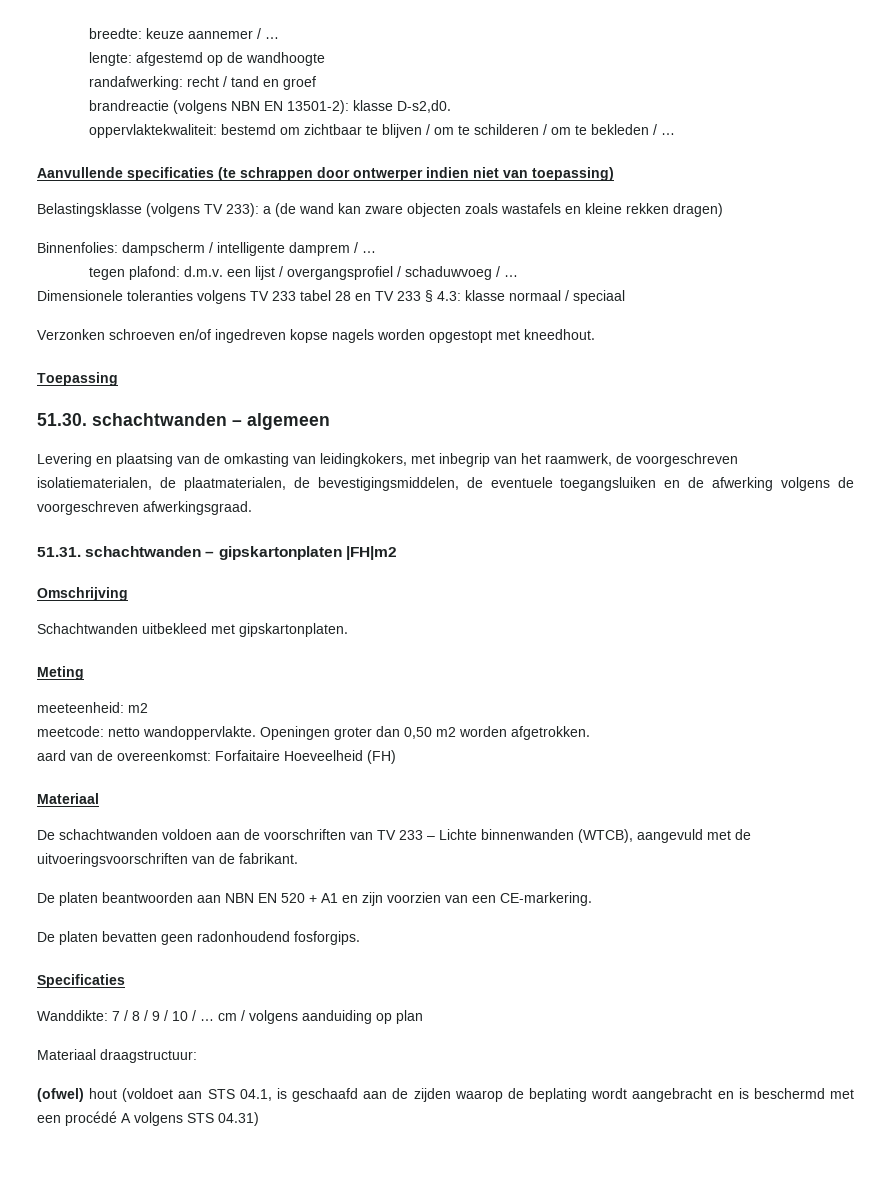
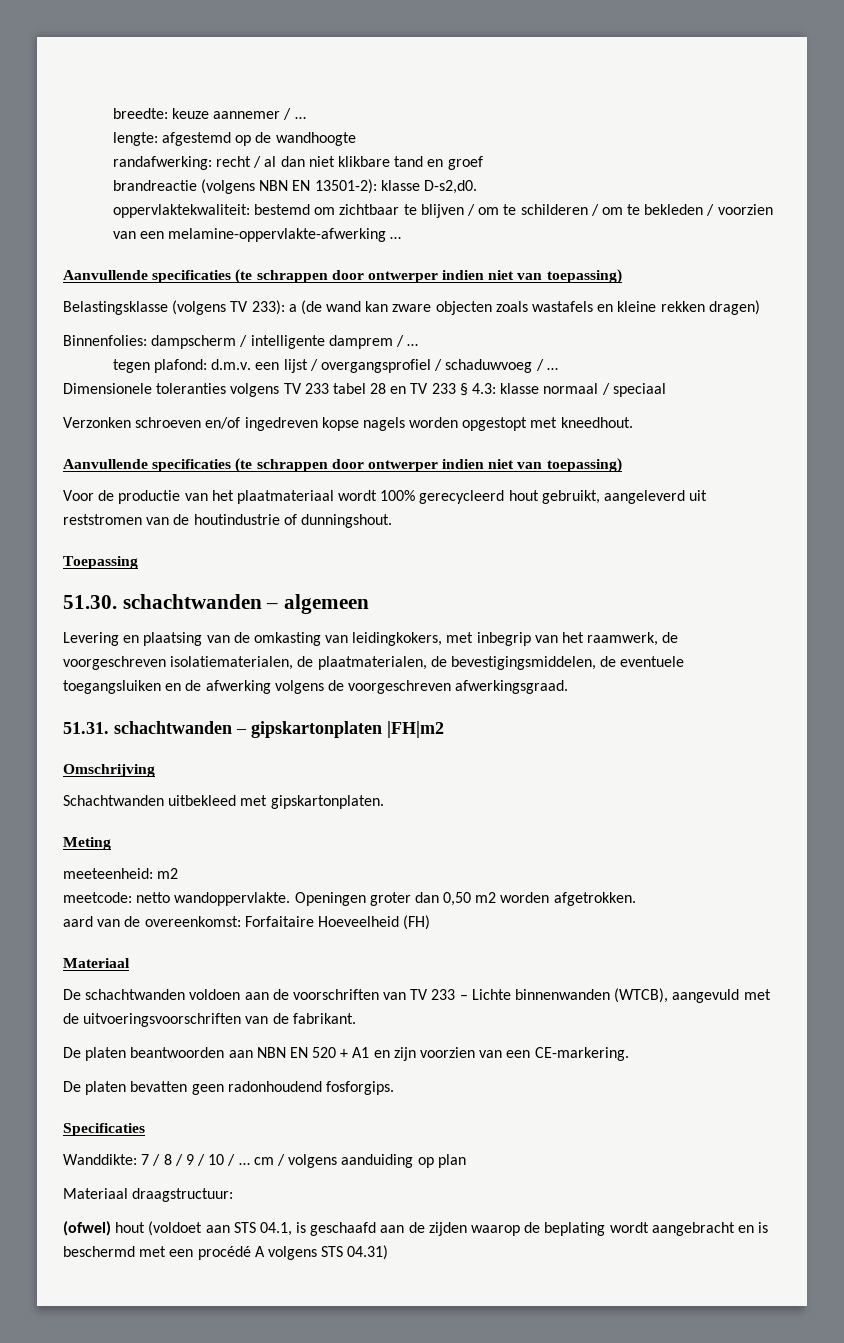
(228, 81) none -> [264,156,390,167] al dan niet klikbare
(658, 129) none -> [717,204,773,215] [112,228,387,242] voorzien van een melamine-oppervlakte-afwerking
(595, 334) none -> [63,458,622,473] [63,490,708,504] [63,514,392,528] // Aanvullende specificaties (te schrappen door ontwerper indien niet van toepassing) // Voor de productie van het plaatmateriaal wordt 100% gerecycleerd hout gebruikt, aangeleverd uit reststromen van de houtindustrie of dunningshout.

